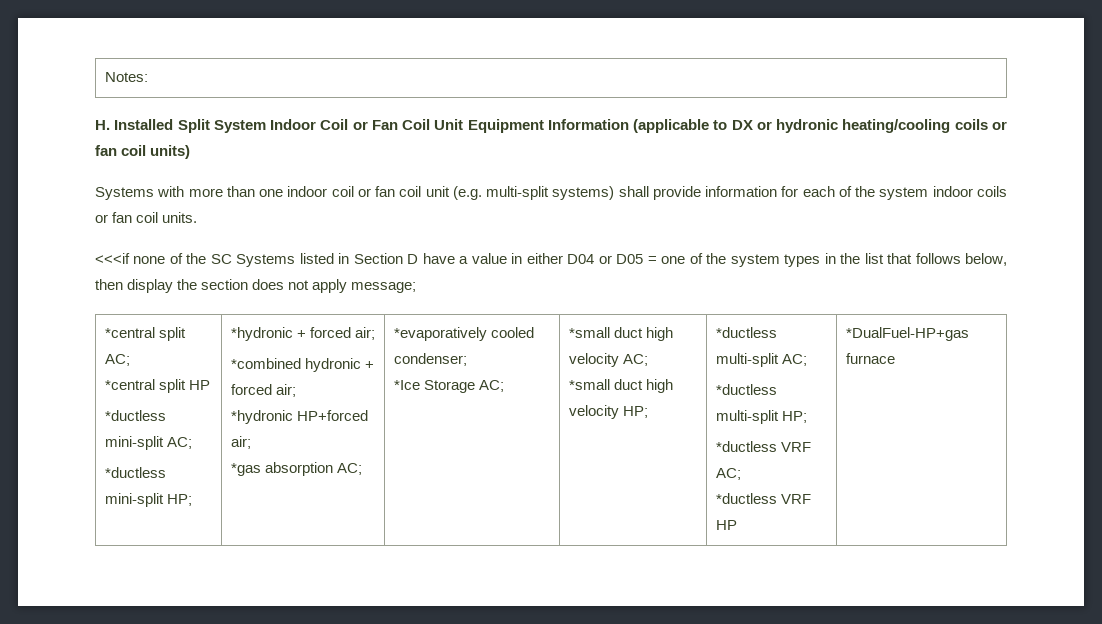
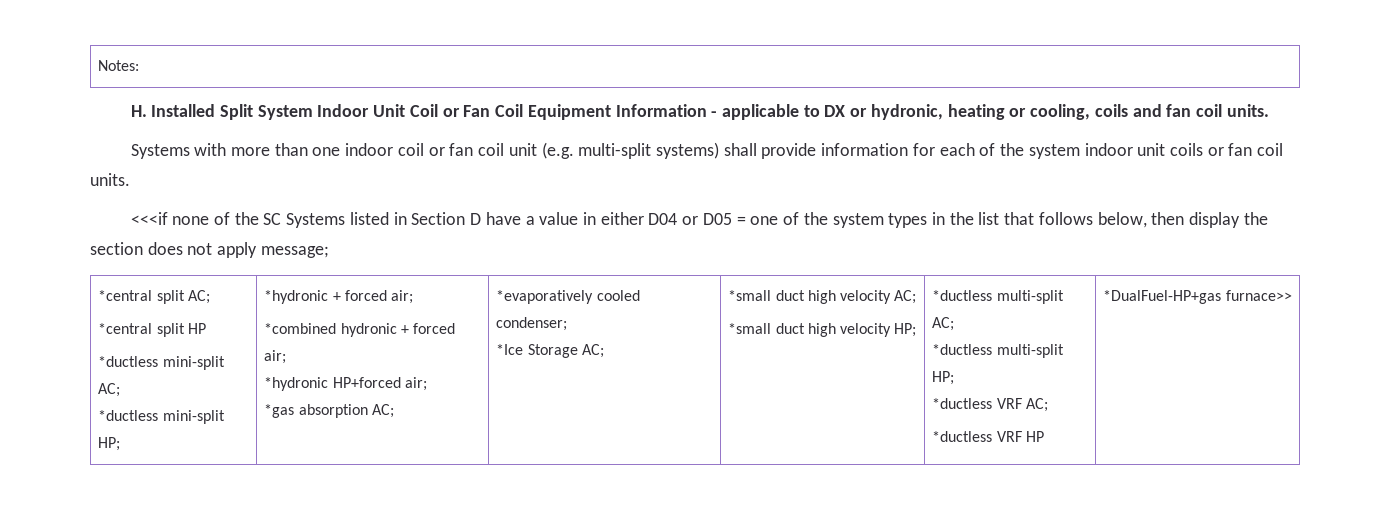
(317, 124) none -> [373,104,406,117] Unit
[434,119,464,130] Unit -> (524, 110) none
[633,119,710,133] (applicable -> [711,104,800,120] - applicable
[776,119,1008,133] [95,145,191,159] hydronic heating/cooling coils or fan coil units) -> [870,104,1269,120] hydronic, heating or cooling, coils and fan coil units.
(973, 191) none -> [1137,143,1166,156] unit
[845,353,895,364] furnace -> [1225,290,1292,301] furnace>>

